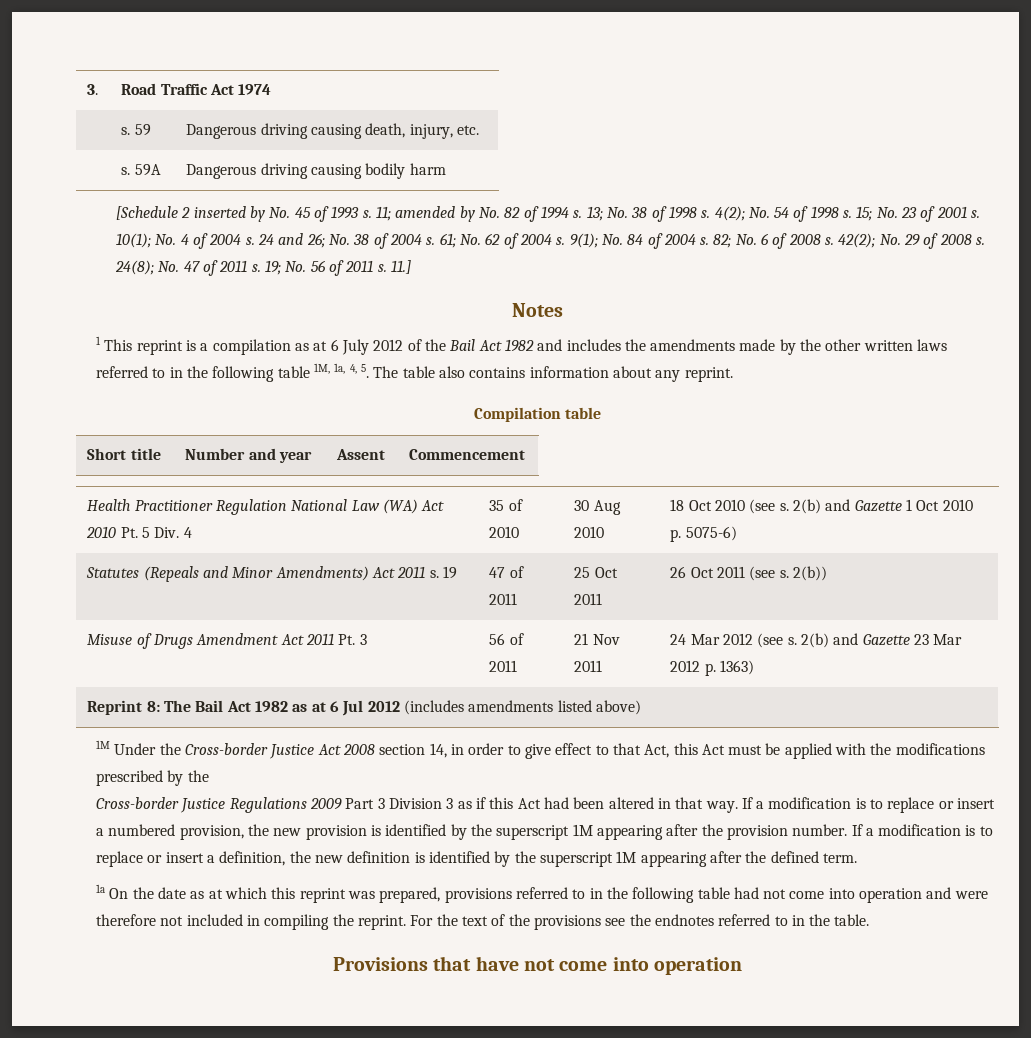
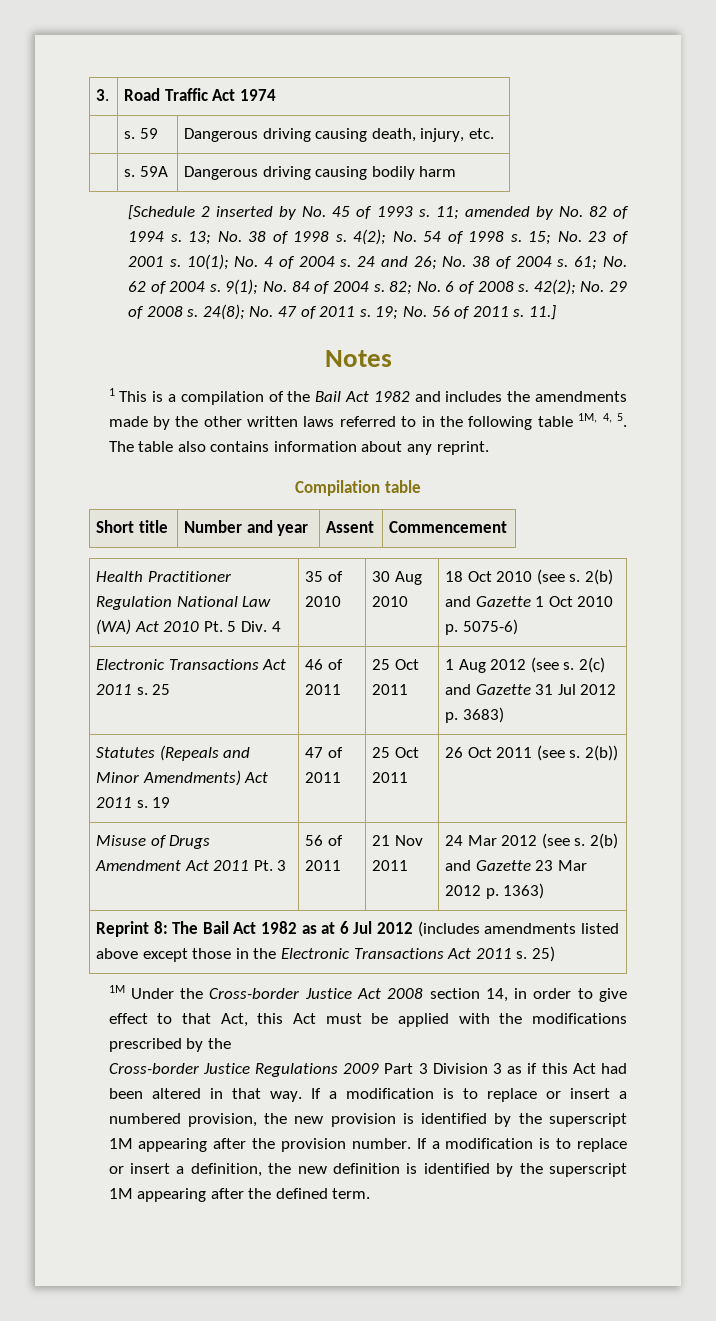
[136,340,183,355] reprint -> (148, 396) none
[294,339,404,355] as at 6 July 2012 -> (264, 398) none
[334,363,346,374] 1a, -> (598, 418) none
(737, 533) none -> [96,659,287,670] [96,684,171,695] [305,659,343,670] [305,684,342,695] [372,659,419,670] [372,684,409,695] [445,657,606,673] [445,684,617,695] [445,707,504,723] // Electronic Transactions Act 2011 s. 25 | 46 of 2011 | 25 Oct 2011 | 1 Aug 2012 (see s. 2(c) and Gazette 31 Jul 2012 p. 3683)
[595,700,641,715] above) -> [96,946,556,962] above except those in the Electronic Transactions Act 2011 s. 25)
[96,884,988,903] [96,914,870,930] [332,956,743,975] // 1a On the date as at which this reprint was prepared, provisions referred to in the following table had not come into operation and were therefore not included in compiling the reprint. For the text of the provisions see the endnotes referred to in the table. // Provisions that have not come into operation -> (371, 1193) none

